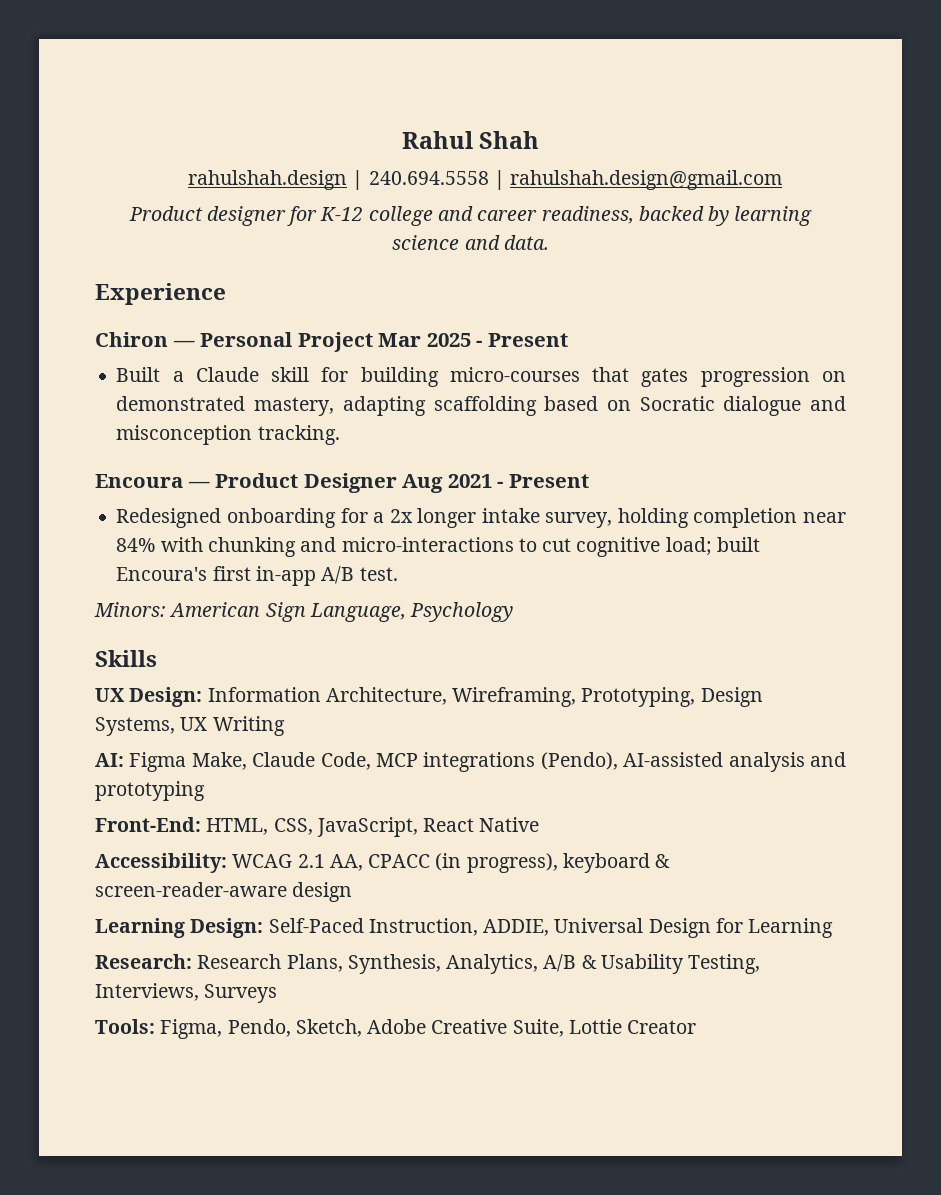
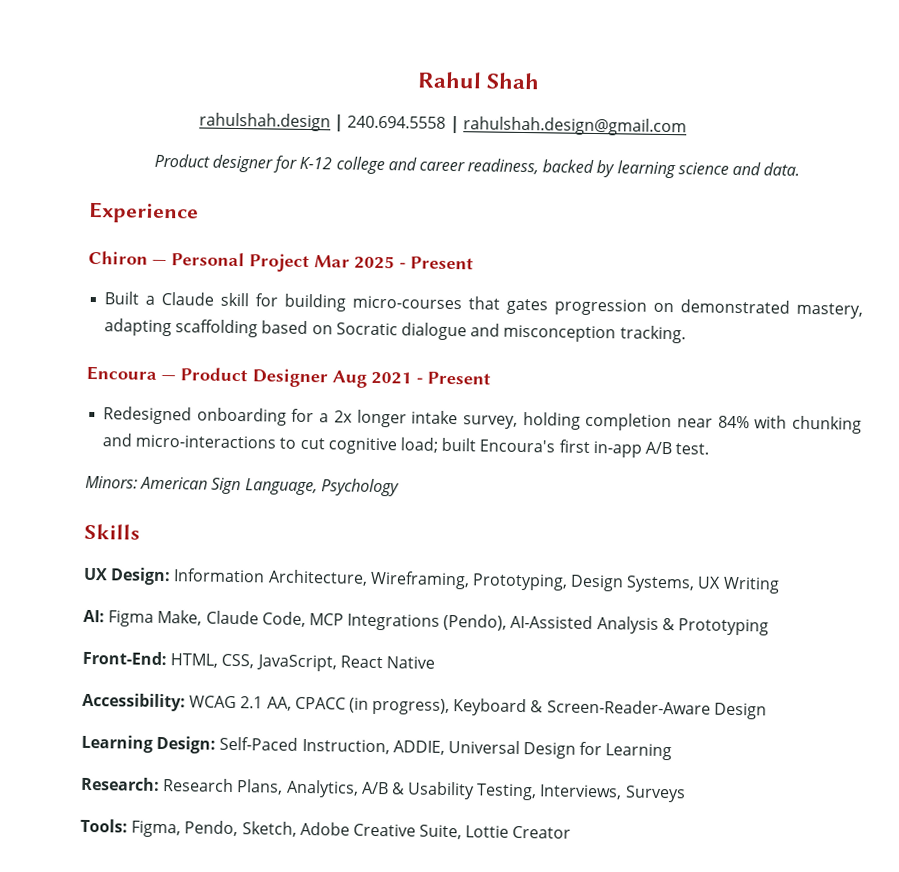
[423,752,846,772] [95,781,205,801] integrations (Pendo), AI-assisted analysis and prototyping -> [347,613,770,636] Integrations (Pendo), AI-Assisted Analysis & Prototyping
[562,853,671,873] [95,882,353,902] keyboard & screen-reader-aware design -> [453,698,767,720] Keyboard & Screen-Reader-Aware Design
[347,954,441,974] Synthesis, -> (284, 787) none

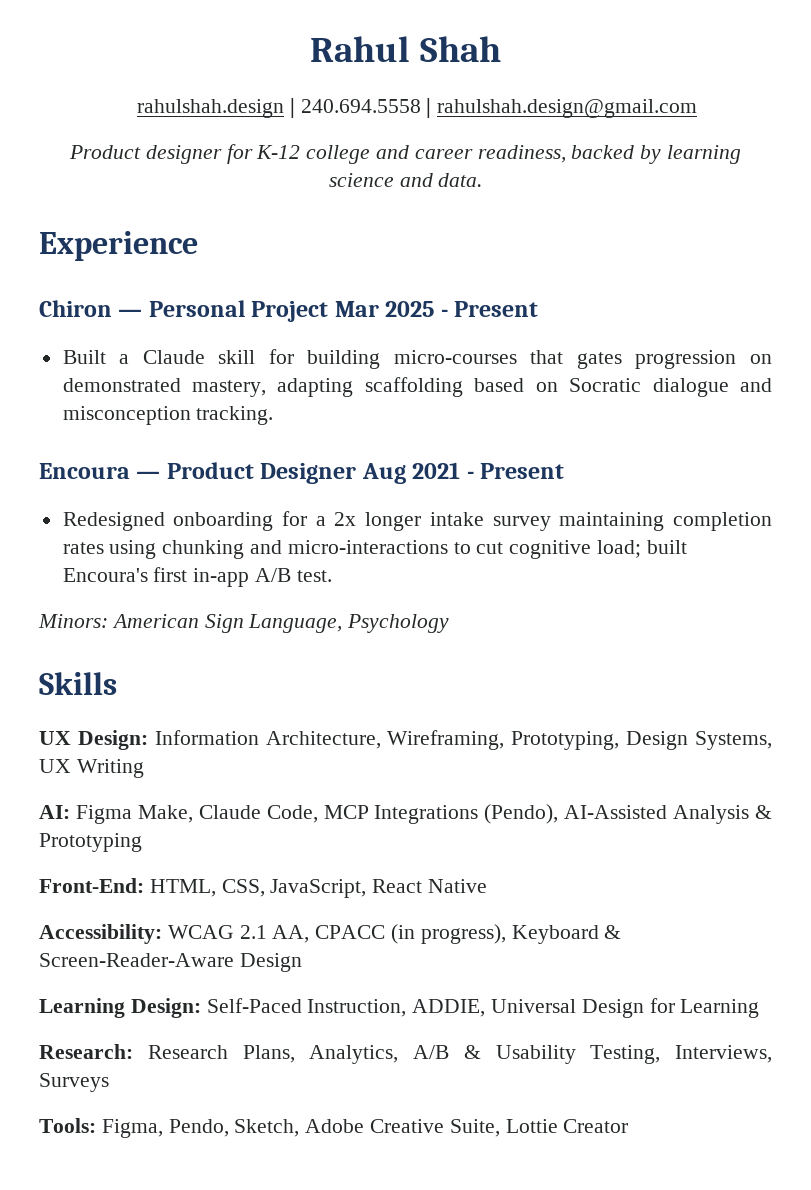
[462,412,788,432] survey, holding completion near 84% with -> [492,512,773,531] [62,540,157,559] survey maintaining completion rates using

